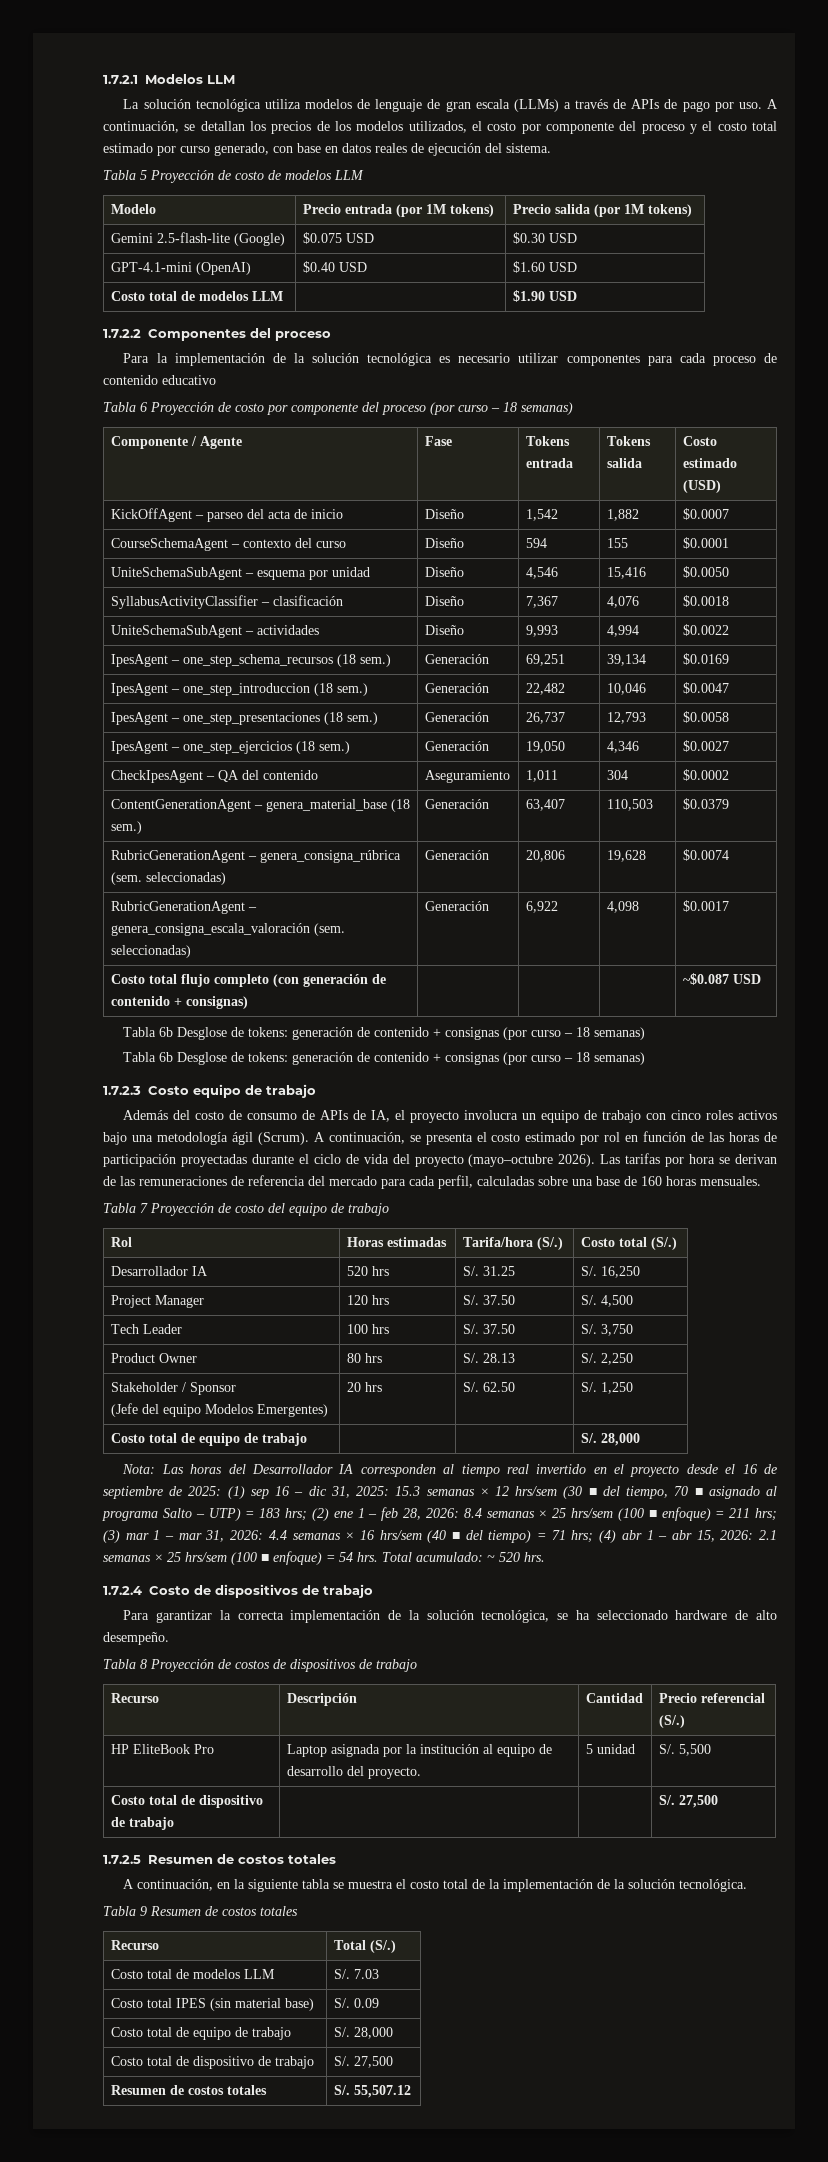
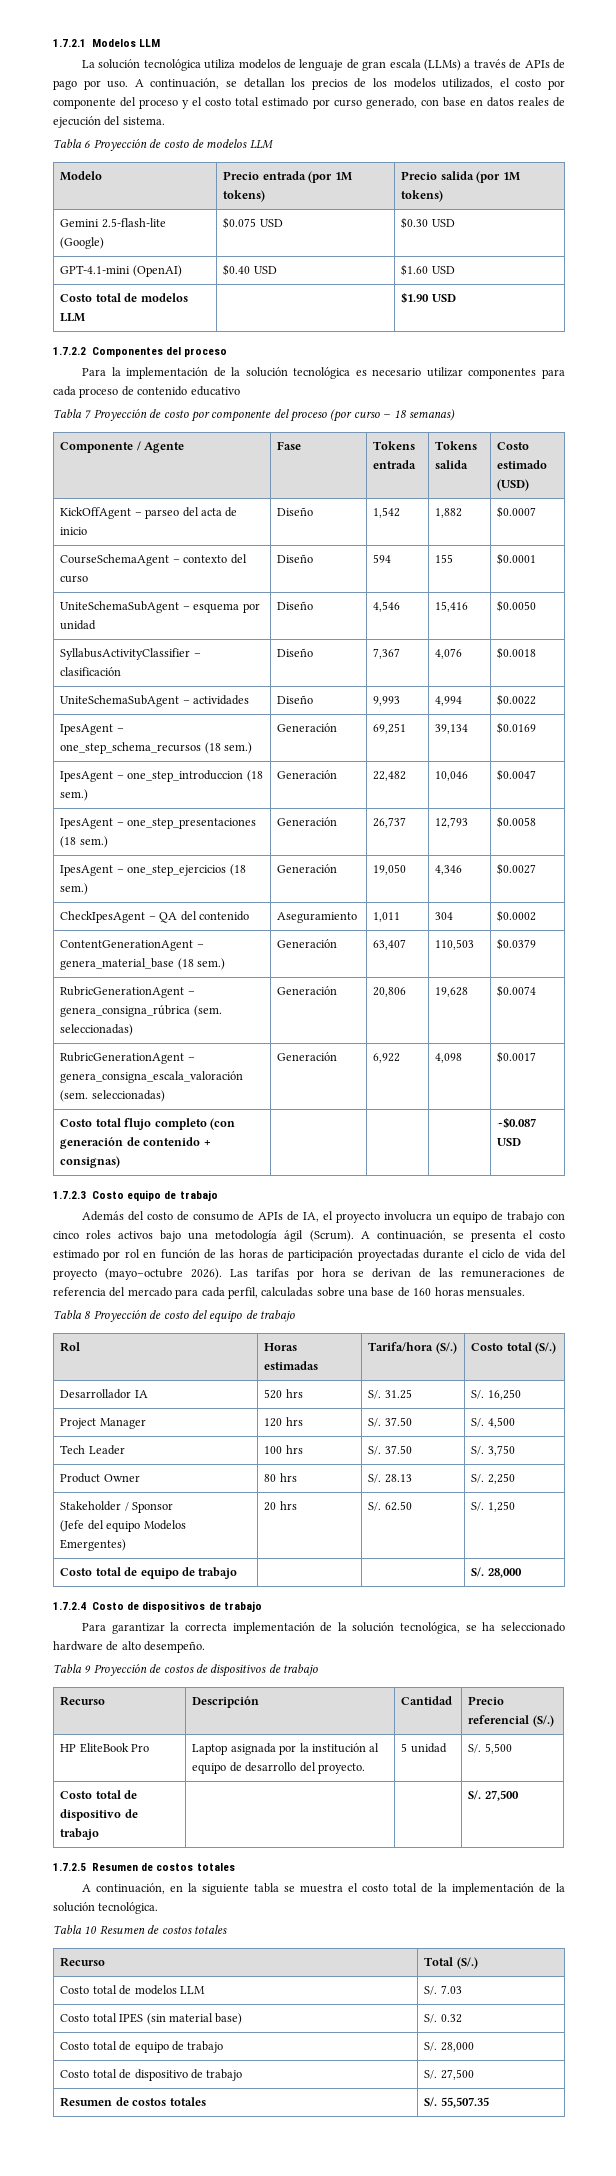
[140,170,147,180] 5 -> [84,140,91,148] 6
[140,402,147,412] 6 -> [84,410,92,419] 7
[123,1027,646,1040] [123,1052,646,1065] // Tabla 6b Desglose de tokens: generación de contenido + consignas (por curso – 18 semanas) // Tabla 6b Desglose de tokens: generación de contenido + consignas (por curso – 18 semanas) -> (522, 1142) none
[140,1203,148,1213] 7 -> [84,1311,92,1319] 8
[122,1464,778,1477] [103,1486,778,1499] [102,1507,778,1521] [103,1530,778,1543] [103,1551,545,1565] // Nota: Las horas del Desarrollador IA corresponden al tiempo real invertido en el proyecto desde el 16 de septiembre de 2025: (1) sep 16 – dic 31, 2025: 15.3 semanas × 12 hrs/sem (30 ■ del tiempo, 70 ■ asignado al programa Salto – UTP) = 183 hrs; (2) ene 1 – feb 28, 2026: 8.4 semanas × 25 hrs/sem (100 ■ enfoque) = 211 hrs; (3) mar 1 – mar 31, 2026: 4.4 semanas × 16 hrs/sem (40 ■ del tiempo) = 71 hrs; (4) abr 1 – abr 15, 2026: 2.1 semanas × 25 hrs/sem (100 ■ enfoque) = 54 hrs. Total acumulado: ~ 520 hrs. -> (522, 1573) none
[140,1659,147,1669] 8 -> [84,1665,92,1673] 9
[140,1906,147,1916] 9 -> [84,1926,98,1934] 10
[353,1998,379,2008] 0.09 -> [440,2014,462,2023] 0.32
[353,2085,411,2098] 55,507.12 -> [440,2097,489,2108] 55,507.35

